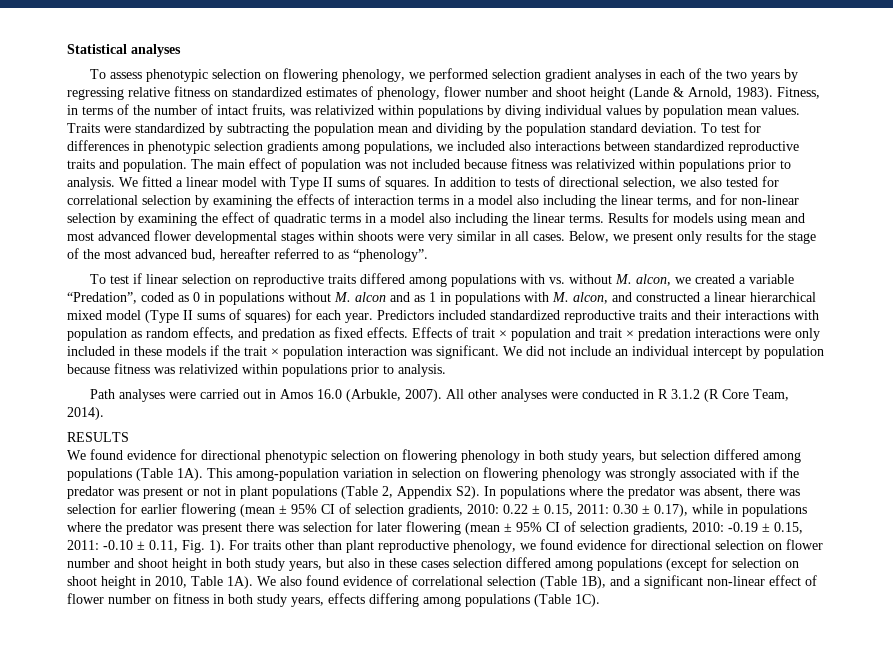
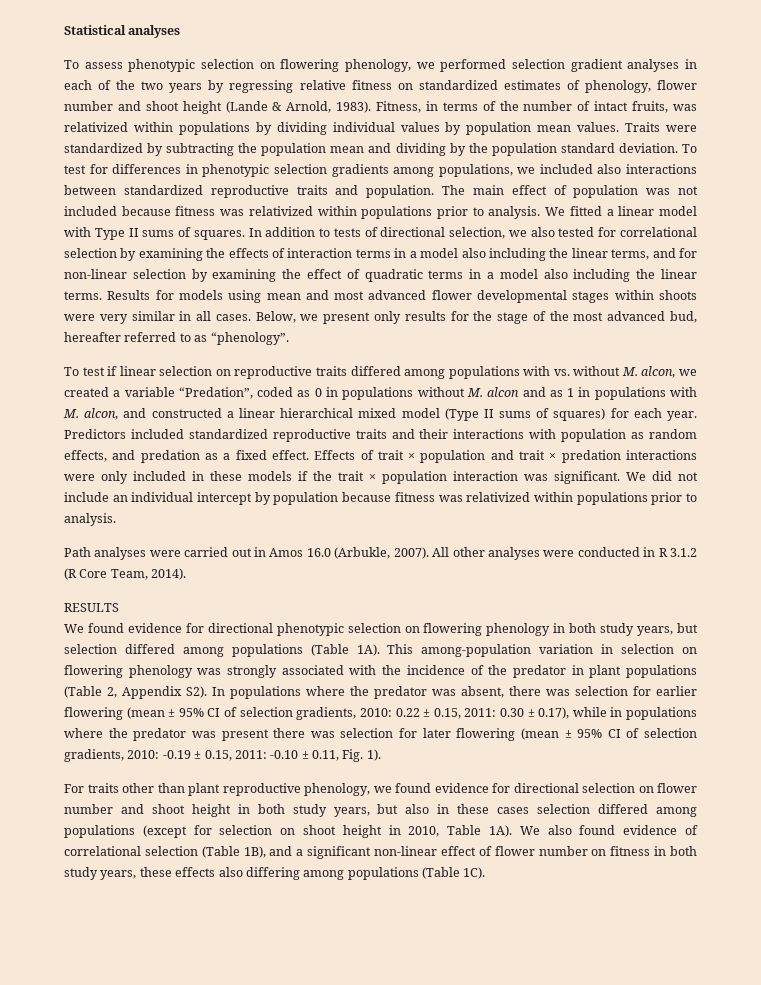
[505,105,541,118] diving -> [276,122,327,135] dividing
[334,327,408,338] fixed effects. -> [223,450,309,460] a fixed effect.
[769,467,799,478] [67,486,221,499] if the predator was present or not -> [382,665,566,678] the incidence of the predator
(225, 546) none -> (381, 755) //
[328,593,365,604] effects -> [139,867,243,877] these effects also

